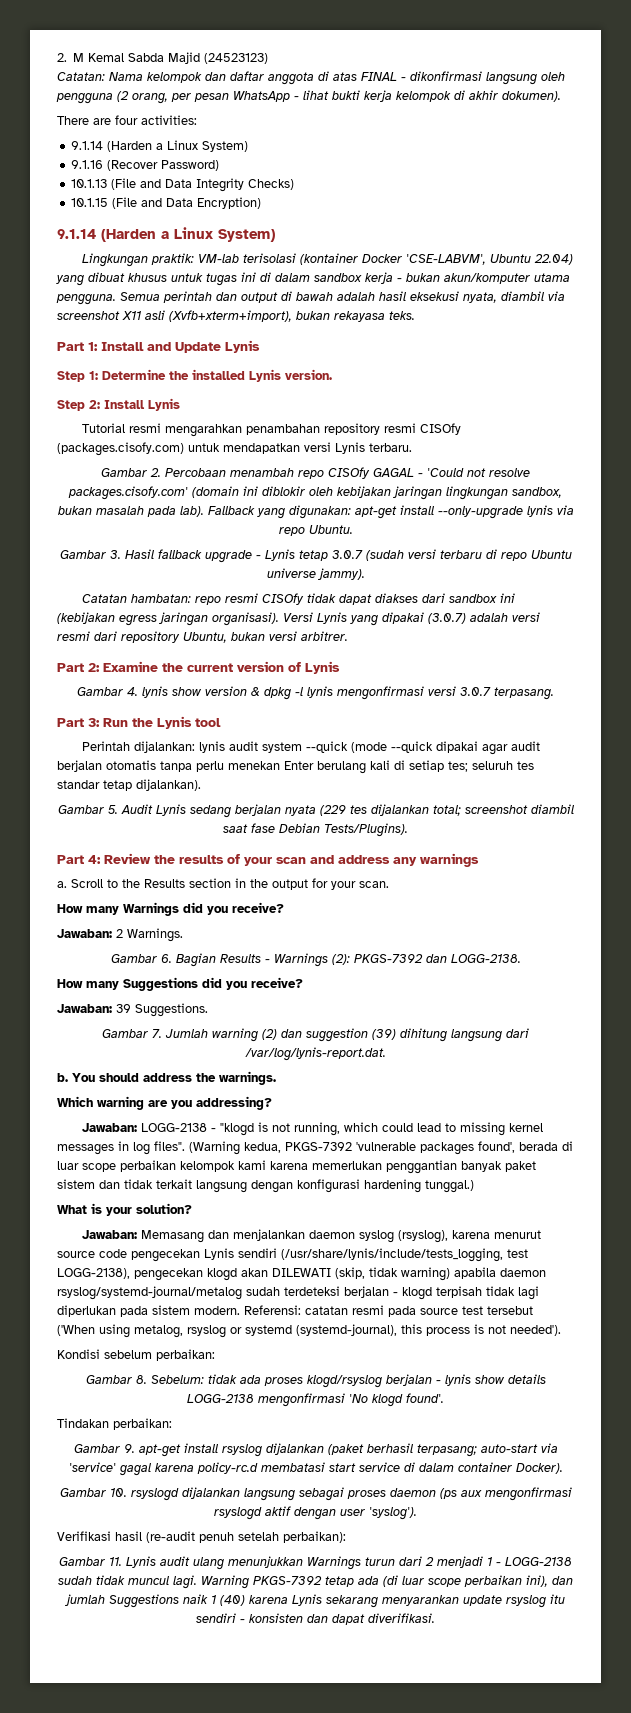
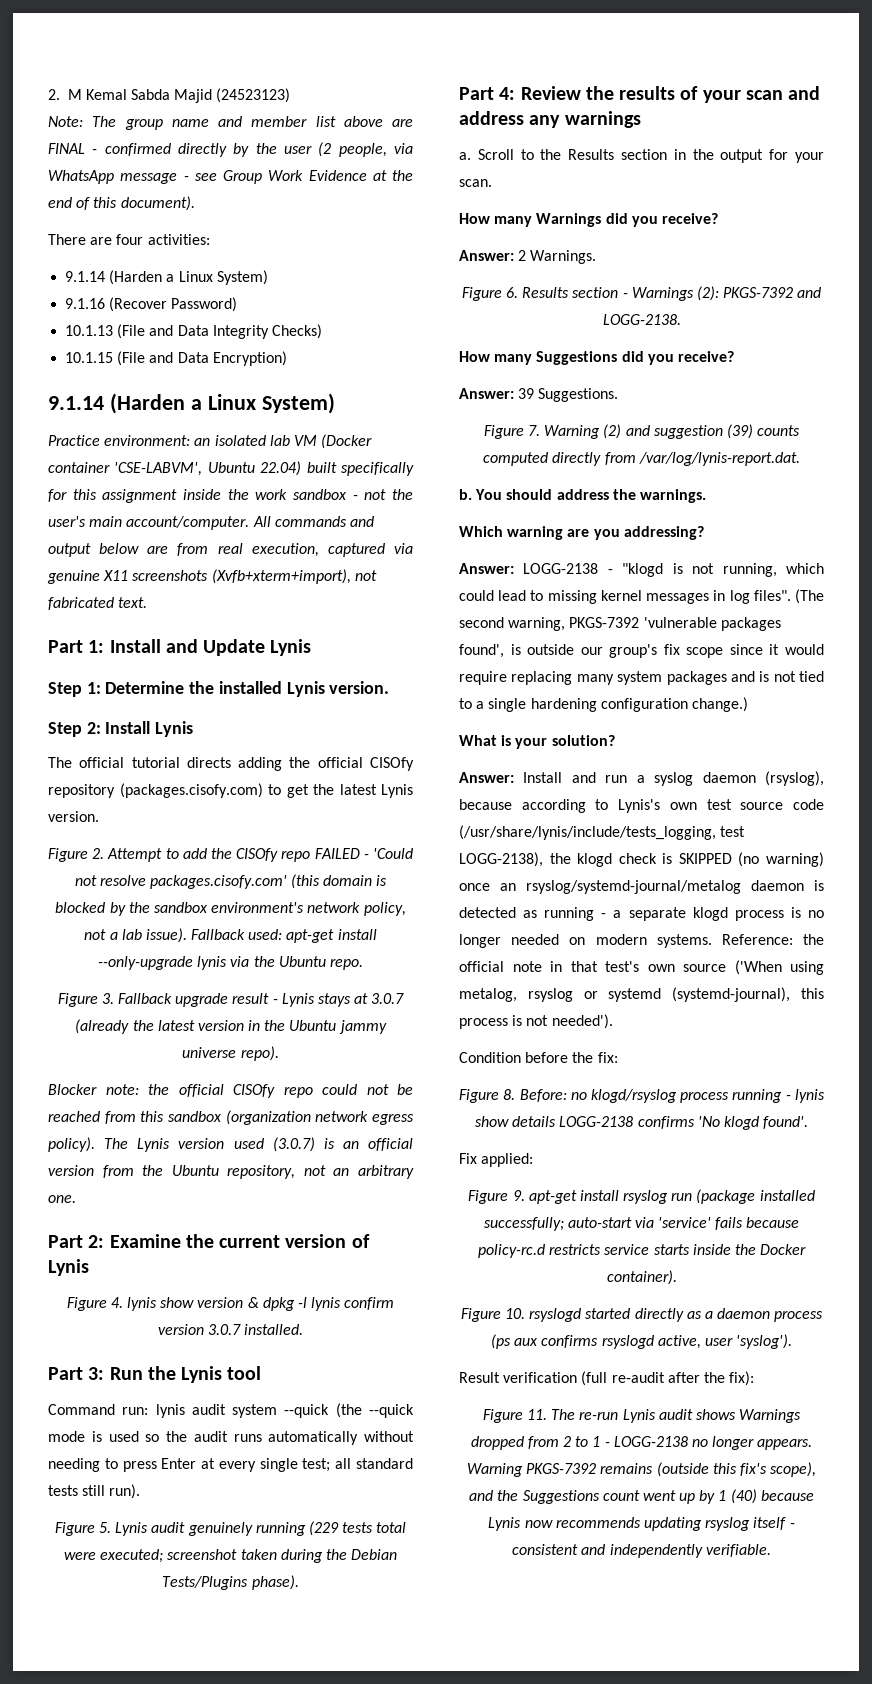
[57,71,565,85] [56,90,561,104] Catatan: Nama kelompok dan daftar anggota di atas FINAL - dikonfirmasi langsung oleh pengguna (2 orang, per pesan WhatsApp - lihat bukti kerja kelompok di akhir dokumen). -> [48,116,413,130] [48,142,413,157] [48,170,413,184] [48,196,195,211] Note: The group name and member list above are FINAL - confirmed directly by the user (2 people, via WhatsApp message - see Group Work Evidence at the end of this document).
[82,253,574,267] [56,272,570,286] [56,291,565,305] [57,310,415,322] Lingkungan praktik: VM-lab terisolasi (kontainer Docker 'CSE-LABVM', Ubuntu 22.04) yang dibuat khusus untuk tugas ini di dalam sandbox kerja - bukan akun/komputer utama pengguna. Semua perintah dan output di bawah adalah hasil eksekusi nyata, diambil via screenshot X11 asli (Xvfb+xterm+import), bukan rekayasa teks. -> [48,434,373,449] [48,461,414,476] [48,489,413,503] [48,516,374,530] [48,543,413,557] [47,569,377,584] [48,597,148,610] Practice environment: an isolated lab VM (Docker container 'CSE-LABVM', Ubuntu 22.04) built specifically for this assignment inside the work sandbox - not the user's main account/computer. All commands and output below are from real execution, captured via genuine X11 screenshots (Xvfb+xterm+import), not fabricated text.
[82,423,462,437] [57,442,412,456] [101,467,414,479] Tutorial resmi mengarahkan penambahan repository resmi CISOfy (packages.cisofy.com) untuk mendapatkan versi Lynis terbaru. // Gambar 2. Percobaan menambah repo CISOfy GAGAL -> [48,757,414,771] [48,783,413,798] [48,811,99,822] [48,848,360,862] The official tutorial directs adding the official CISOfy repository (packages.cisofy.com) to get the latest Lynis version. // Figure 2. Attempt to add the CISOfy repo FAILED
[192,486,562,500] [57,505,351,519] (domain ini diblokir oleh kebijakan jaringan lingkungan sandbox, bukan masalah pada lab). Fallback yang digunakan: -> [291,874,388,889] [55,902,406,916] [84,928,283,943] (this domain is blocked by the sandbox environment's network policy, not a lab issue). Fallback used:
[278,525,353,536] [59,549,572,563] [266,568,365,580] [82,593,516,605] [57,612,540,626] [57,631,348,643] repo Ubuntu. // Gambar 3. Hasil fallback upgrade - Lynis tetap 3.0.7 (sudah versi terbaru di repo Ubuntu universe jammy). // Catatan hambatan: repo resmi CISOfy tidak dapat diakses dari sandbox ini (kebijakan egress jaringan organisasi). Versi Lynis yang dipakai (3.0.7) adalah versi resmi dari repository Ubuntu, bukan versi arbitrer. -> [253,956,363,970] [57,993,405,1007] [75,1019,387,1034] [182,1046,279,1061] [48,1084,413,1098] [48,1110,414,1125] [48,1137,413,1152] [48,1165,414,1179] [48,1195,76,1203] the Ubuntu repo. // Figure 3. Fallback upgrade result - Lynis stays at 3.0.7 (already the latest version in the Ubuntu jammy universe repo). // Blocker note: the official CISOfy repo could not be reached from this sandbox (organization network egress policy). The Lynis version used (3.0.7) is an official version from the Ubuntu repository, not an arbitrary one.
[77,687,123,696] Gambar -> [66,1297,107,1311] Figure
[337,686,554,700] mengonfirmasi versi 3.0.7 terpasang. -> [344,1297,395,1310] [157,1324,304,1335] confirm version 3.0.7 installed.
[82,741,196,753] Perintah dijalankan: -> [48,1404,149,1415] Command run:
[351,741,541,755] [57,760,534,774] [57,779,201,791] [57,804,575,818] [223,823,408,837] (mode --quick dipakai agar audit berjalan otomatis tanpa perlu menekan Enter berulang kali di setiap tes; seluruh tes standar tetap dijalankan). // Gambar 5. Audit Lynis sedang berjalan nyata (229 tes dijalankan total; screenshot diambil saat fase Debian Tests/Plugins). -> [335,1403,414,1418] [48,1431,414,1445] [48,1458,413,1472] [48,1484,141,1499] [54,1521,407,1536] [63,1549,398,1563] [162,1575,299,1590] (the --quick mode is used so the audit runs automatically without needing to press Enter at every single test; all standard tests still run). // Figure 5. Lynis audit genuinely running (229 tests total were executed; screenshot taken during the Debian Tests/Plugins phase).
[57,929,112,938] Jawaban: -> [459,250,514,261] Answer:
[110,953,261,967] Gambar 6. Bagian Results -> [461,287,619,301] Figure 6. Results section
[425,954,447,963] dan -> [797,287,822,298] and
[57,1004,112,1013] Jawaban: -> [459,388,514,399] Answer:
[102,1028,529,1042] Gambar 7. Jumlah warning (2) dan suggestion (39) dihitung langsung dari -> [483,424,801,439] [483,452,636,466] Figure 7. Warning (2) and suggestion (39) counts computed directly from
[82,1123,138,1132] Jawaban: -> [459,563,514,574] Answer:
[189,1141,281,1155] (Warning kedua, -> [795,589,824,604] [459,617,566,631] (The second warning,
[519,1141,573,1151] [57,1160,536,1174] [57,1179,474,1193] [57,1203,192,1216] [82,1229,542,1243] [57,1248,528,1262] [57,1267,546,1281] [57,1286,539,1300] [57,1305,533,1317] berada di luar scope perbaikan kelompok kami karena memerlukan penggantian banyak paket sistem dan tidak terkait langsung dengan konfigurasi hardening tunggal.) // What is your solution? // Jawaban: Memasang dan menjalankan daemon syslog (rsyslog), karena menurut source code pengecekan Lynis sendiri (/usr/share/lynis/include/tests_logging, test LOGG-2138), pengecekan klogd akan DILEWATI (skip, tidak warning) apabila daemon rsyslog/systemd-journal/metalog sudah terdeteksi berjalan - klogd terpisah tidak lagi diperlukan pada sistem modern. Referensi: catatan resmi pada source test tersebut -> [510,644,824,658] [459,671,824,685] [459,697,748,712] [459,735,615,749] [459,771,824,786] [459,799,824,813] [459,825,746,840] [459,852,824,867] [459,880,824,894] [459,907,824,921] [459,934,824,948] [459,961,726,972] is outside our group's fix scope since it would require replacing many system packages and is not tied to a single hardening configuration change.) // What is your solution? // Answer: Install and run a syslog daemon (rsyslog), because according to Lynis's own test source code (/usr/share/lynis/include/tests_logging, test LOGG-2138), the klogd check is SKIPPED (no warning) once an rsyslog/systemd-journal/metalog daemon is detected as running - a separate klogd process is no longer needed on modern systems. Reference: the official note in that test's own source
[57,1349,215,1361] [85,1374,432,1388] Kondisi sebelum perbaikan: // Gambar 8. Sebelum: tidak ada proses klogd/rsyslog berjalan -> [459,1052,618,1063] [459,1089,783,1103] Condition before the fix: // Figure 8. Before: no klogd/rsyslog process running
[258,1393,345,1407] mengonfirmasi -> [637,1116,695,1129] confirms
[57,1418,172,1430] [73,1444,120,1453] Tindakan perbaikan: // Gambar -> [459,1153,534,1167] [468,1190,509,1204] Fix applied: // Figure
[265,1443,558,1457] [68,1462,563,1476] [59,1487,572,1501] [214,1506,417,1520] [57,1531,346,1543] [59,1556,572,1570] [58,1575,573,1589] [64,1594,565,1608] [196,1613,435,1625] dijalankan (paket berhasil terpasang; auto-start via 'service' gagal karena policy-rc.d membatasi start service di dalam container Docker). // Gambar 10. rsyslogd dijalankan langsung sebagai proses daemon (ps aux mengonfirmasi rsyslogd aktif dengan user 'syslog'). // Verifikasi hasil (re-audit penuh setelah perbaikan): // Gambar 11. Lynis audit ulang menunjukkan Warnings turun dari 2 menjadi 1 - LOGG-2138 sudah tidak muncul lagi. Warning PKGS-7392 tetap ada (di luar scope perbaikan ini), dan jumlah Suggestions naik 1 (40) karena Lynis sekarang menyarankan update rsyslog itu sendiri - konsisten dan dapat diverifikasi. -> [671,1189,815,1204] [483,1217,800,1231] [477,1244,807,1258] [606,1270,677,1285] [460,1308,824,1322] [490,1334,793,1349] [459,1371,755,1386] [482,1409,802,1423] [470,1436,813,1450] [466,1462,817,1477] [469,1489,814,1504] [488,1517,795,1531] [512,1544,771,1558] run (package installed successfully; auto-start via 'service' fails because policy-rc.d restricts service starts inside the Docker container). // Figure 10. rsyslogd started directly as a daemon process (ps aux confirms rsyslogd active, user 'syslog'). // Result verification (full re-audit after the fix): // Figure 11. The re-run Lynis audit shows Warnings dropped from 2 to 1 - LOGG-2138 no longer appears. Warning PKGS-7392 remains (outside this fix's scope), and the Suggestions count went up by 1 (40) because Lynis now recommends updating rsyslog itself - consistent and independently verifiable.

